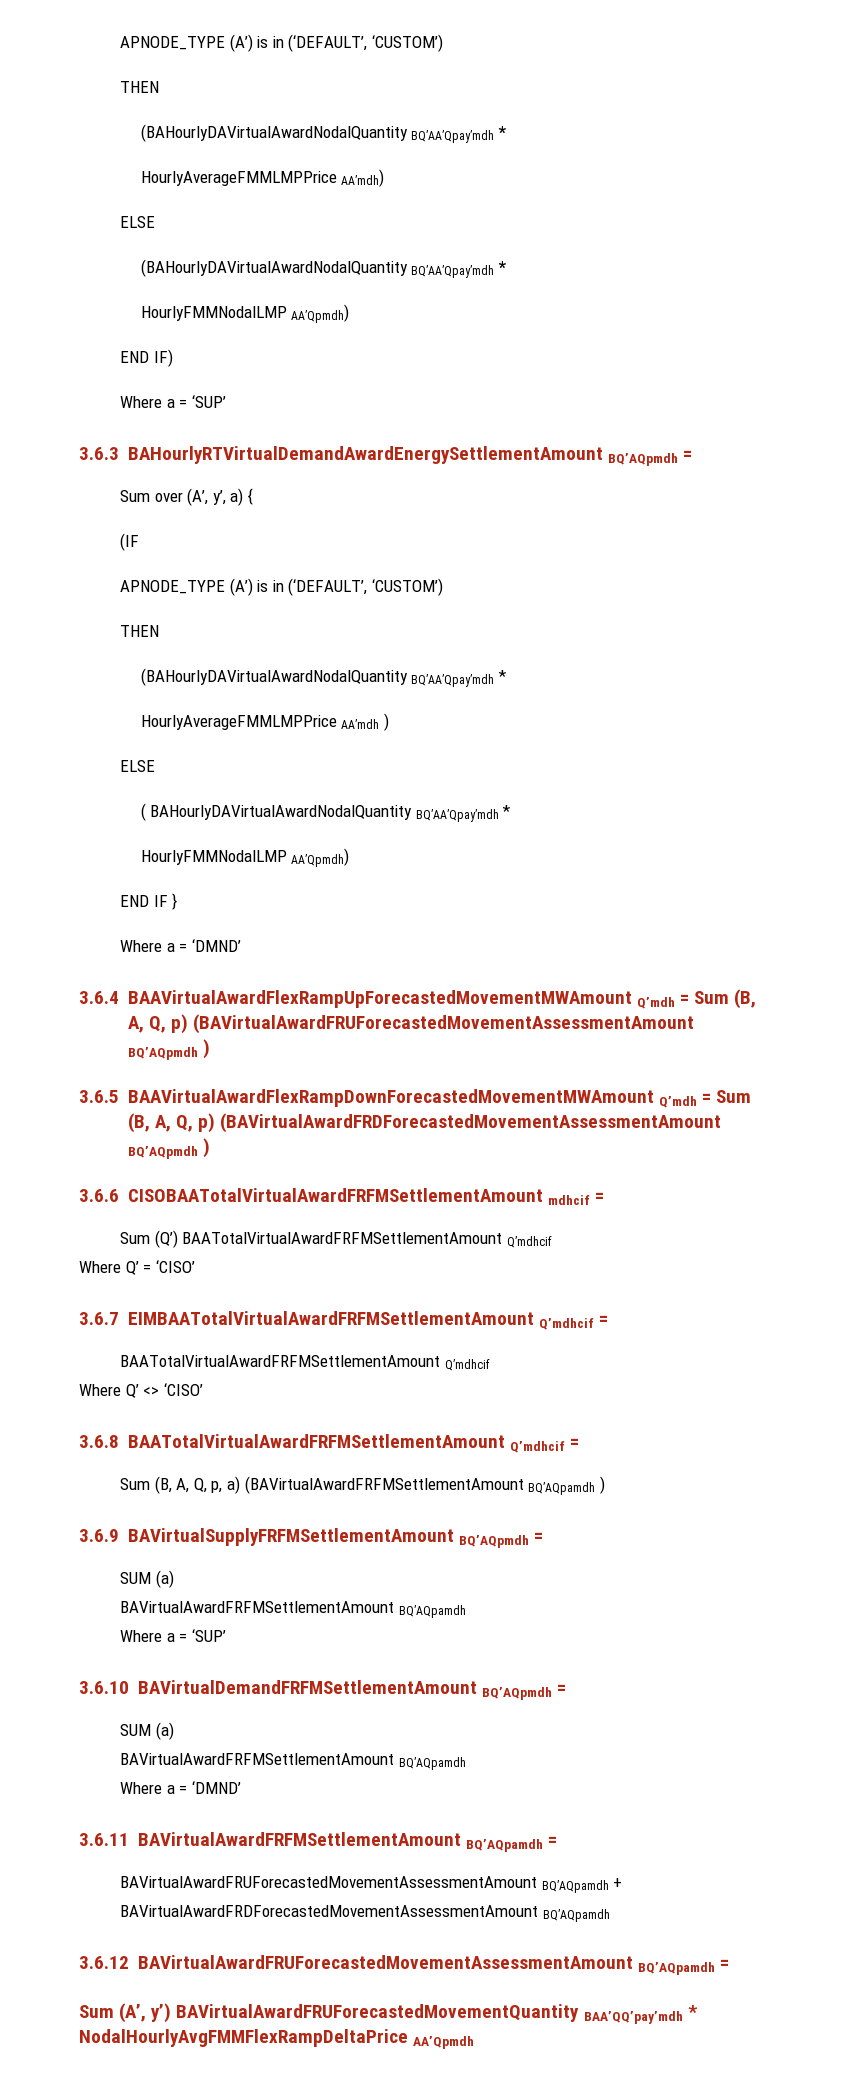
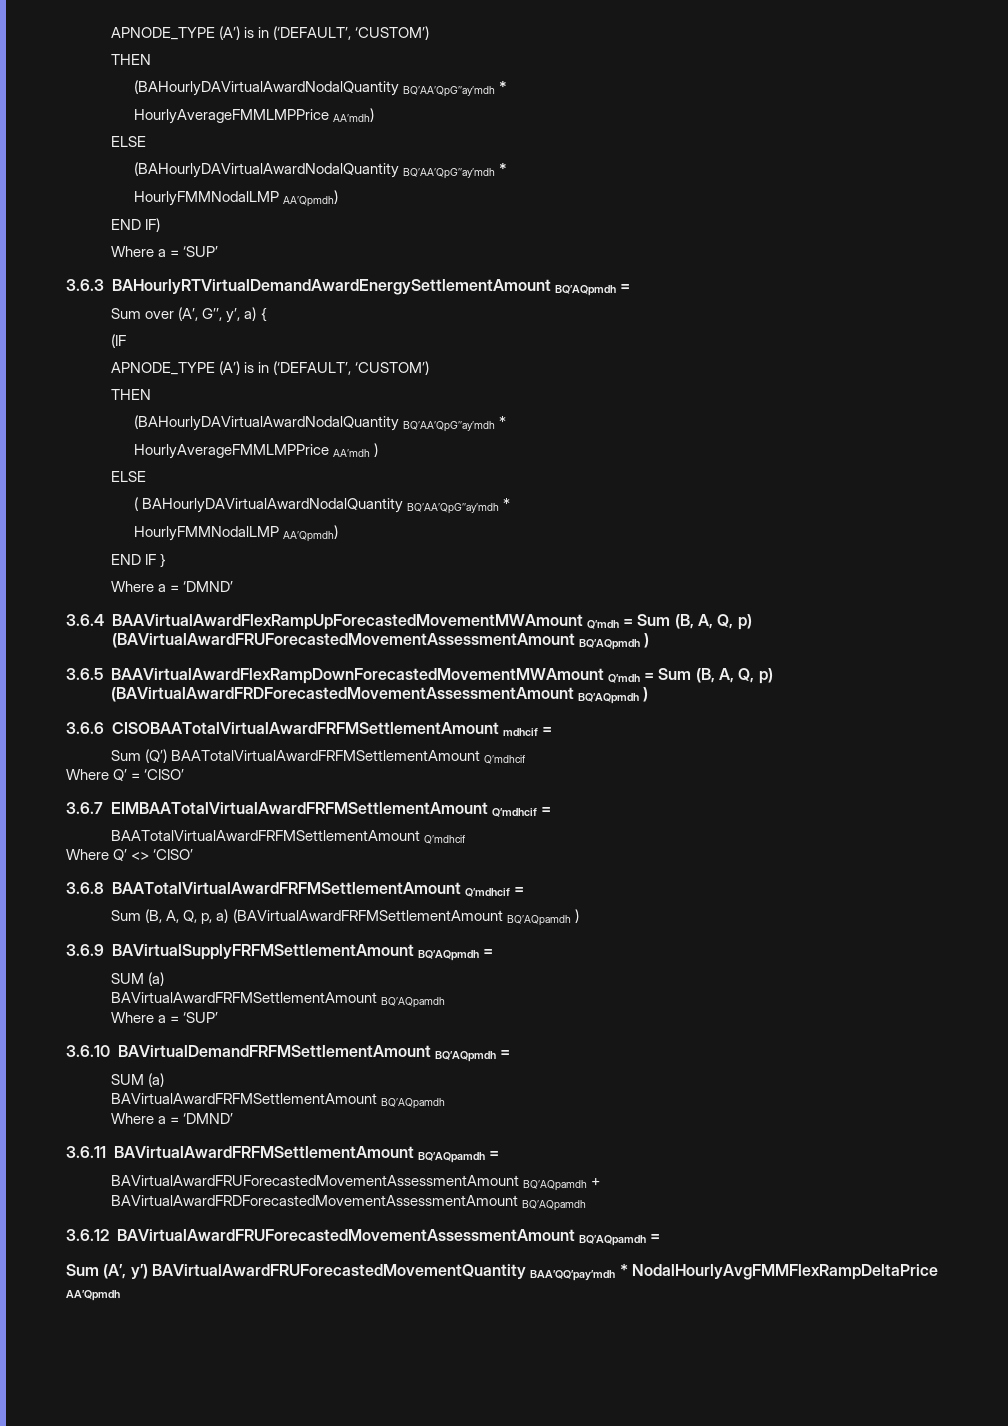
[120,34,443,52] [120,81,160,93] [140,124,495,143] APNODE_TYPE (A’) is in (‘DEFAULT’, ‘CUSTOM’) // THEN // (BAHourlyDAVirtualAwardNodalQuantity BQ’AA’Qpay’mdh -> [111,26,430,40] [111,54,152,65] [133,80,495,97] APNODE_TYPE (A’) is in (‘DEFAULT’, ‘CUSTOM’) // THEN // (BAHourlyDAVirtualAwardNodalQuantity BQ’AA’QpG’’ay’mdh
[411,265,495,278] BQ’AA’Qpay’mdh -> [402,168,495,179] BQ’AA’QpG’’ay’mdh
(209, 497) none -> [202,308,223,321] G’’,
[411,674,495,687] BQ’AA’Qpay’mdh -> [402,421,495,432] BQ’AA’QpG’’ay’mdh
[415,809,499,822] BQ’AA’Qpay’mdh -> [406,503,499,514] BQ’AA’QpG’’ay’mdh

